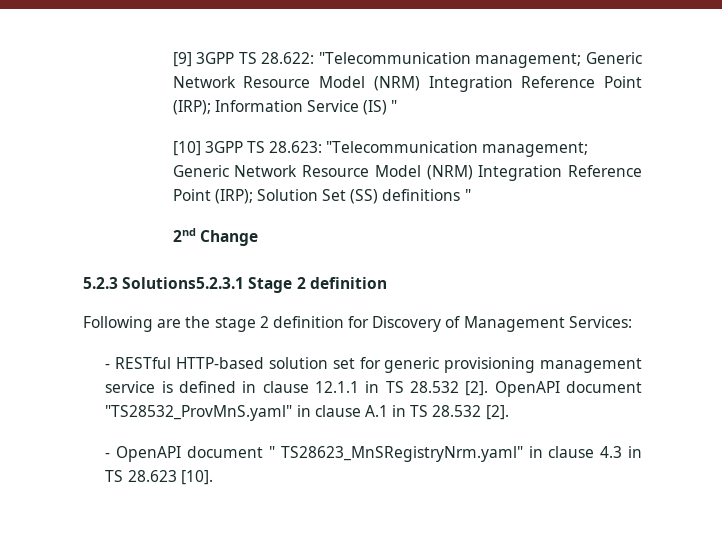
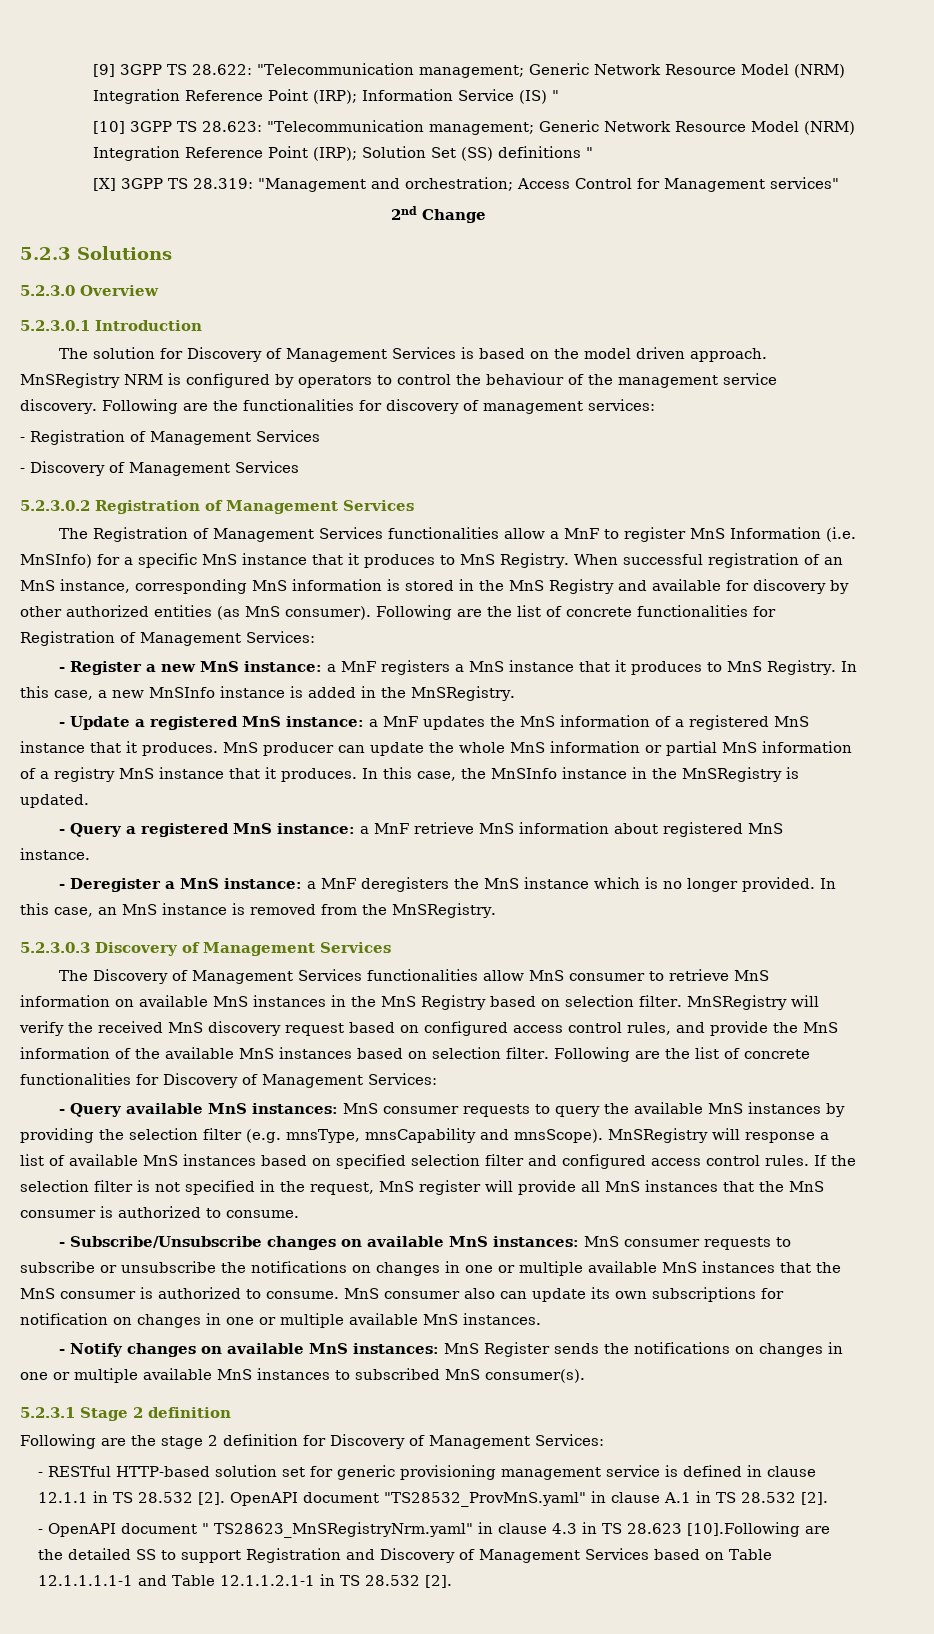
[172,228,258,246] [83,277,245,289] 2nd Change // 5.2.3 Solutions5.2.3.1 -> [92,177,839,192] [391,206,486,223] [20,246,172,260] [20,285,159,296] [20,320,202,331] [58,347,767,362] [20,373,777,388] [20,399,655,414] [20,430,320,445] [20,461,299,476] [20,500,414,514] [58,527,856,542] [20,553,843,568] [20,579,849,594] [20,605,776,620] [20,631,315,646] [58,660,857,675] [20,686,515,701] [58,715,809,730] [20,741,852,756] [20,767,799,782] [20,794,89,808] [58,822,783,837] [20,848,90,860] [58,877,836,892] [20,903,496,918] [20,942,391,956] [58,969,769,984] [20,995,819,1010] [19,1021,838,1036] [20,1047,810,1062] [20,1073,437,1088] [58,1102,845,1117] [20,1128,829,1143] [20,1154,856,1169] [20,1180,824,1195] [20,1206,299,1218] [58,1236,791,1250] [20,1261,841,1276] [20,1287,784,1302] [20,1313,541,1328] [58,1342,843,1357] [20,1368,585,1383] [20,1407,75,1418] [X] 3GPP TS 28.319: "Management and orchestration; Access Control for Management services" // 2nd Change // 5.2.3 Solutions // 5.2.3.0 Overview // 5.2.3.0.1 Introduction // The solution for Discovery of Management Services is based on the model driven approach. MnSRegistry NRM is configured by operators to control the behaviour of the management service discovery. Following are the functionalities for discovery of management services: // - Registration of Management Services // - Discovery of Management Services // 5.2.3.0.2 Registration of Management Services // The Registration of Management Services functionalities allow a MnF to register MnS Information (i.e. MnSInfo) for a specific MnS instance that it produces to MnS Registry. When successful registration of an MnS instance, corresponding MnS information is stored in the MnS Registry and available for discovery by other authorized entities (as MnS consumer). Following are the list of concrete functionalities for Registration of Management Services: // - Register a new MnS instance: a MnF registers a MnS instance that it produces to MnS Registry. In this case, a new MnSInfo instance is added in the MnSRegistry. // - Update a registered MnS instance: a MnF updates the MnS information of a registered MnS instance that it produces. MnS producer can update the whole MnS information or partial MnS information of a registry MnS instance that it produces. In this case, the MnSInfo instance in the MnSRegistry is updated. // - Query a registered MnS instance: a MnF retrieve MnS information about registered MnS instance. // - Deregister a MnS instance: a MnF deregisters the MnS instance which is no longer provided. In this case, an MnS instance is removed from the MnSRegistry. // 5.2.3.0.3 Discovery of Management Services // The Discovery of Management Services functionalities allow MnS consumer to retrieve MnS information on available MnS instances in the MnS Registry based on selection filter. MnSRegistry will verify the received MnS discovery request based on configured access control rules, and provide the MnS information of the available MnS instances based on selection filter. Following are the list of concrete functionalities for Discovery of Management Services: // - Query available MnS instances: MnS consumer requests to query the available MnS instances by providing the selection filter (e.g. mnsType, mnsCapability and mnsScope). MnSRegistry will response a list of available MnS instances based on specified selection filter and configured access control rules. If the selection filter is not specified in the request, MnS register will provide all MnS instances that the MnS consumer is authorized to consume. // - Subscribe/Unsubscribe changes on available MnS instances: MnS consumer requests to subscribe or unsubscribe the notifications on changes in one or multiple available MnS instances that the MnS consumer is authorized to consume. MnS consumer also can update its own subscriptions for notification on changes in one or multiple available MnS instances. // - Notify changes on available MnS instances: MnS Register sends the notifications on changes in one or multiple available MnS instances to subscribed MnS consumer(s). // 5.2.3.1
[180,470,213,485] [10]. -> [687,1522,831,1537] [38,1548,773,1563] [38,1574,453,1588] [10].Following are the detailed SS to support Registration and Discovery of Management Services based on Table 12.1.1.1.1-1 and Table 12.1.1.2.1-1 in TS 28.532 [2].

